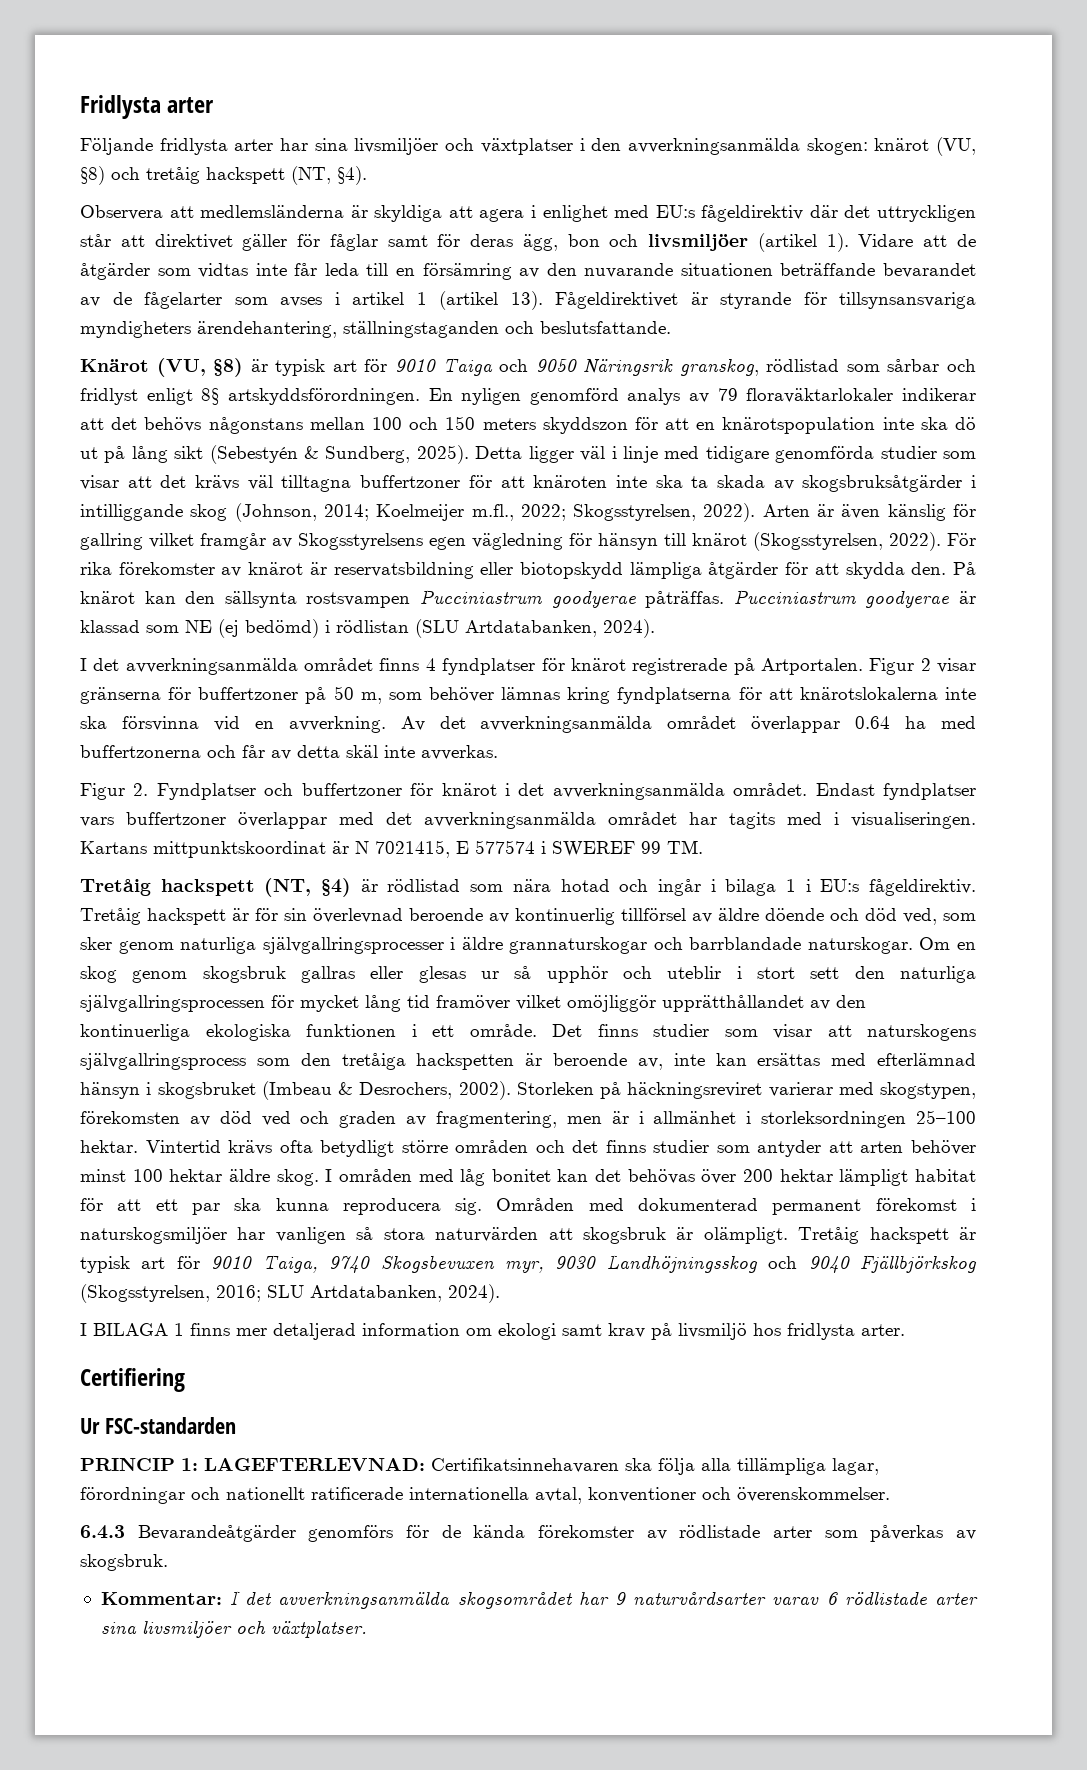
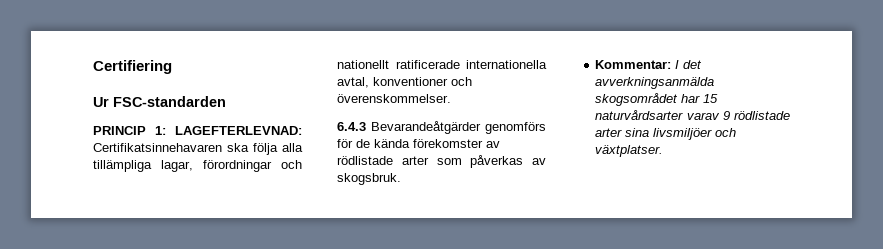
[80,95,215,119] [80,137,976,156] [80,166,367,185] [80,205,976,222] [80,233,976,252] [80,263,976,280] [80,291,976,310] [80,321,671,338] [80,358,976,377] [80,388,976,405] [80,416,976,434] [80,445,976,464] [80,475,976,492] [80,503,976,522] [80,532,976,551] [80,562,976,579] [80,590,977,608] [80,619,655,638] [80,658,976,675] [80,686,976,704] [80,716,976,733] [80,745,498,760] [80,783,976,800] [80,812,976,829] [80,840,703,858] [80,878,976,897] [80,908,976,925] [80,937,976,954] [80,966,977,983] [80,995,866,1012] [80,1024,976,1041] [80,1053,977,1070] [80,1081,976,1100] [80,1110,977,1128] [80,1140,976,1157] [80,1169,976,1186] [80,1198,976,1215] [80,1227,976,1244] [80,1255,977,1273] [80,1284,500,1303] [80,1323,905,1340] Fridlysta arter // Följande fridlysta arter har sina livsmiljöer och växtplatser i den avverkningsanmälda skogen: knärot (VU, §8) och tretåig hackspett (NT, §4). // Observera att medlemsländerna är skyldiga att agera i enlighet med EU:s fågeldirektiv där det uttryckligen står att direktivet gäller för fåglar samt för deras ägg, bon och livsmiljöer (artikel 1). Vidare att de åtgärder som vidtas inte får leda till en försämring av den nuvarande situationen beträffande bevarandet av de fågelarter som avses i artikel 1 (artikel 13). Fågeldirektivet är styrande för tillsynsansvariga myndigheters ärendehantering, ställningstaganden och beslutsfattande. // Knärot (VU, §8) är typisk art för 9010 Taiga och 9050 Näringsrik granskog, rödlistad som sårbar och fridlyst enligt 8§ artskyddsförordningen. En nyligen genomförd analys av 79 floraväktarlokaler indikerar att det behövs någonstans mellan 100 och 150 meters skyddszon för att en knärotspopulation inte ska dö ut på lång sikt (Sebestyén & Sundberg, 2025). Detta ligger väl i linje med tidigare genomförda studier som visar att det krävs väl tilltagna buffertzoner för att knäroten inte ska ta skada av skogsbruksåtgärder i intilliggande skog (Johnson, 2014; Koelmeijer m.fl., 2022; Skogsstyrelsen, 2022). Arten är även känslig för gallring vilket framgår av Skogsstyrelsens egen vägledning för hänsyn till knärot (Skogsstyrelsen, 2022). För rika förekomster av knärot är reservatsbildning eller biotopskydd lämpliga åtgärder för att skydda den. På knärot kan den sällsynta rostsvampen Pucciniastrum goodyerae påträffas. Pucciniastrum goodyerae är klassad som NE (ej bedömd) i rödlistan (SLU Artdatabanken, 2024). // I det avverkningsanmälda området finns 4 fyndplatser för knärot registrerade på Artportalen. Figur 2 visar gränserna för buffertzoner på 50 m, som behöver lämnas kring fyndplatserna för att knärotslokalerna inte ska försvinna vid en avverkning. Av det avverkningsanmälda området överlappar 0.64 ha med buffertzonerna och får av detta skäl inte avverkas. // Figur 2. Fyndplatser och buffertzoner för knärot i det avverkningsanmälda området. Endast fyndplatser vars buffertzoner överlappar med det avverkningsanmälda området har tagits med i visualiseringen. Kartans mittpunktskoordinat är N 7021415, E 577574 i SWEREF 99 TM. // Tretåig hackspett (NT, §4) är rödlistad som nära hotad och ingår i bilaga 1 i EU:s fågeldirektiv. Tretåig hackspett är för sin överlevnad beroende av kontinuerlig tillförsel av äldre döende och död ved, som sker genom naturliga självgallringsprocesser i äldre grannaturskogar och barrblandade naturskogar. Om en skog genom skogsbruk gallras eller glesas ur så upphör och uteblir i stort sett den naturliga självgallringsprocessen för mycket lång tid framöver vilket omöjliggör upprätthållandet av den kontinuerliga ekologiska funktionen i ett område. Det finns studier som visar att naturskogens självgallringsprocess som den tretåiga hackspetten är beroende av, inte kan ersättas med efterlämnad hänsyn i skogsbruket (Imbeau & Desrochers, 2002). Storleken på häckningsreviret varierar med skogstypen, förekomsten av död ved och graden av fragmentering, men är i allmänhet i storleksordningen 25–100 hektar. Vintertid krävs ofta betydligt större områden och det finns studier som antyder att arten behöver minst 100 hektar äldre skog. I områden med låg bonitet kan det behövas över 200 hektar lämpligt habitat för att ett par ska kunna reproducera sig. Områden med dokumenterad permanent förekomst i naturskogsmiljöer har vanligen så stora naturvärden att skogsbruk är olämpligt. Tretåig hackspett är typisk art för 9010 Taiga, 9740 Skogsbevuxen myr, 9030 Landhöjningsskog och 9040 Fjällbjörkskog (Skogsstyrelsen, 2016; SLU Artdatabanken, 2024). // I BILAGA 1 finns mer detaljerad information om ekologi samt krav på livsmiljö hos fridlysta arter. // -> (93, 67) none
[615,1592,627,1605] 9 -> [703,94,719,103] 15
[826,1592,838,1605] 6 -> [722,111,730,120] 9

